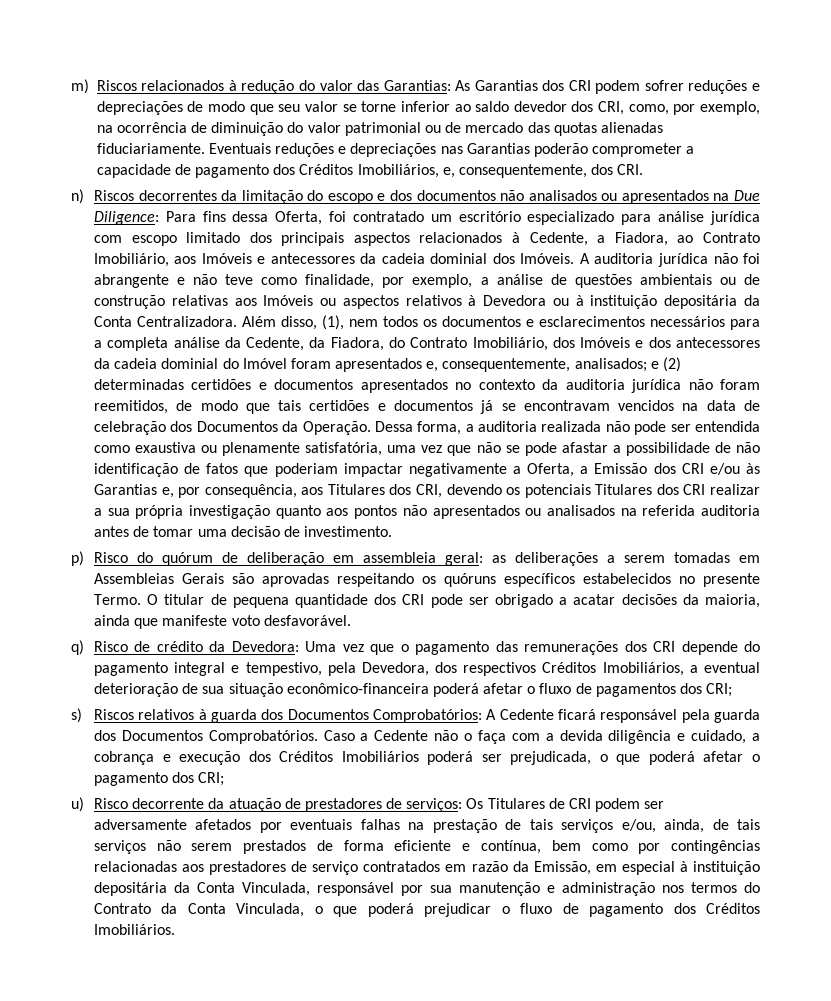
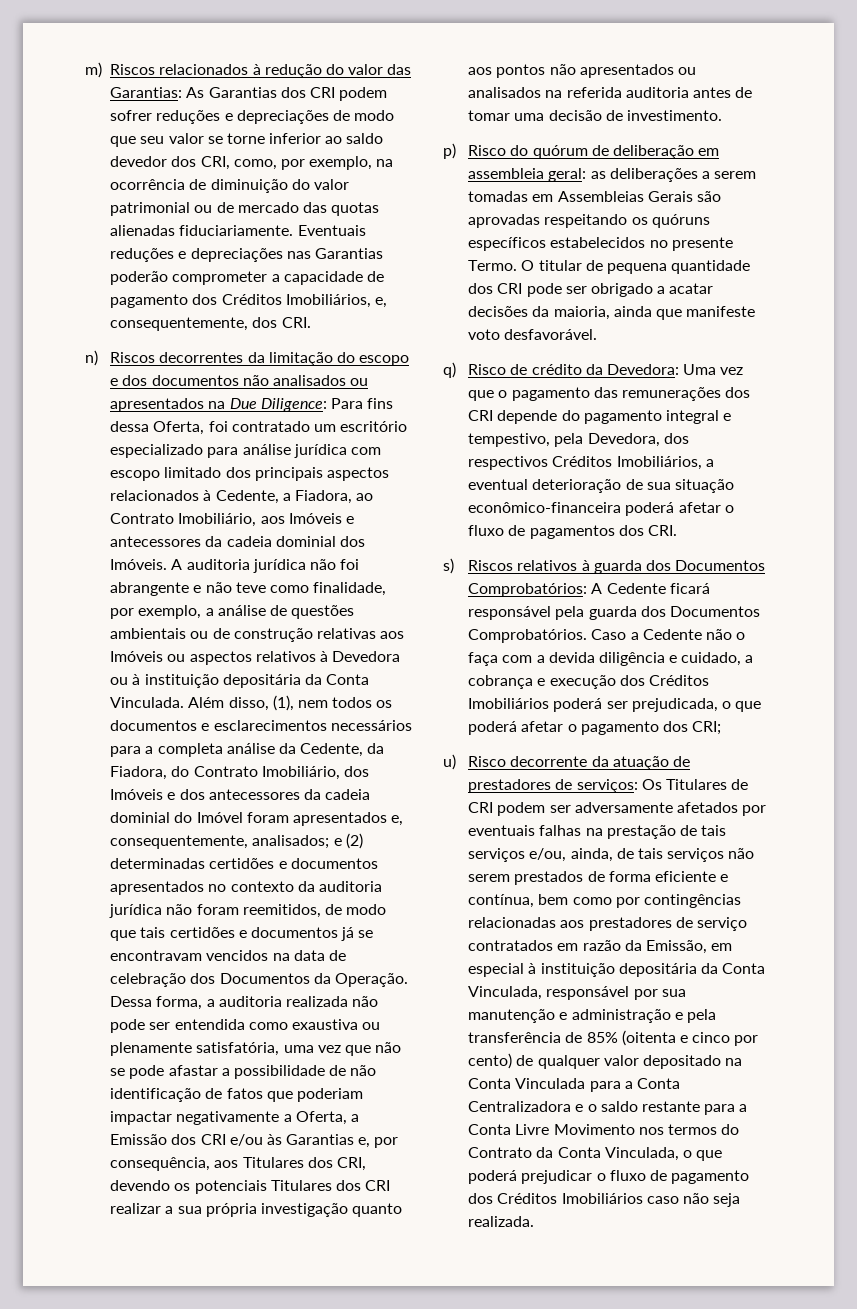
[136,316,237,327] Centralizadora. -> [110,697,185,708] Vinculada.
[706,683,733,697] CRI; -> [647,525,677,536] CRI.
(655, 889) none -> [674,1009,716,1023] [468,1030,759,1046] [468,1053,743,1069] [468,1078,680,1092] [468,1101,748,1115] [468,1124,635,1135] e pela transferência de 85% (oitenta e cinco por cento) de qualquer valor depositado na Conta Vinculada para a Conta Centralizadora e o saldo restante para a Conta Livre Movimento
[93,924,175,935] Imobiliários. -> [561,1193,741,1207] [468,1216,535,1227] Imobiliários caso não seja realizada.

